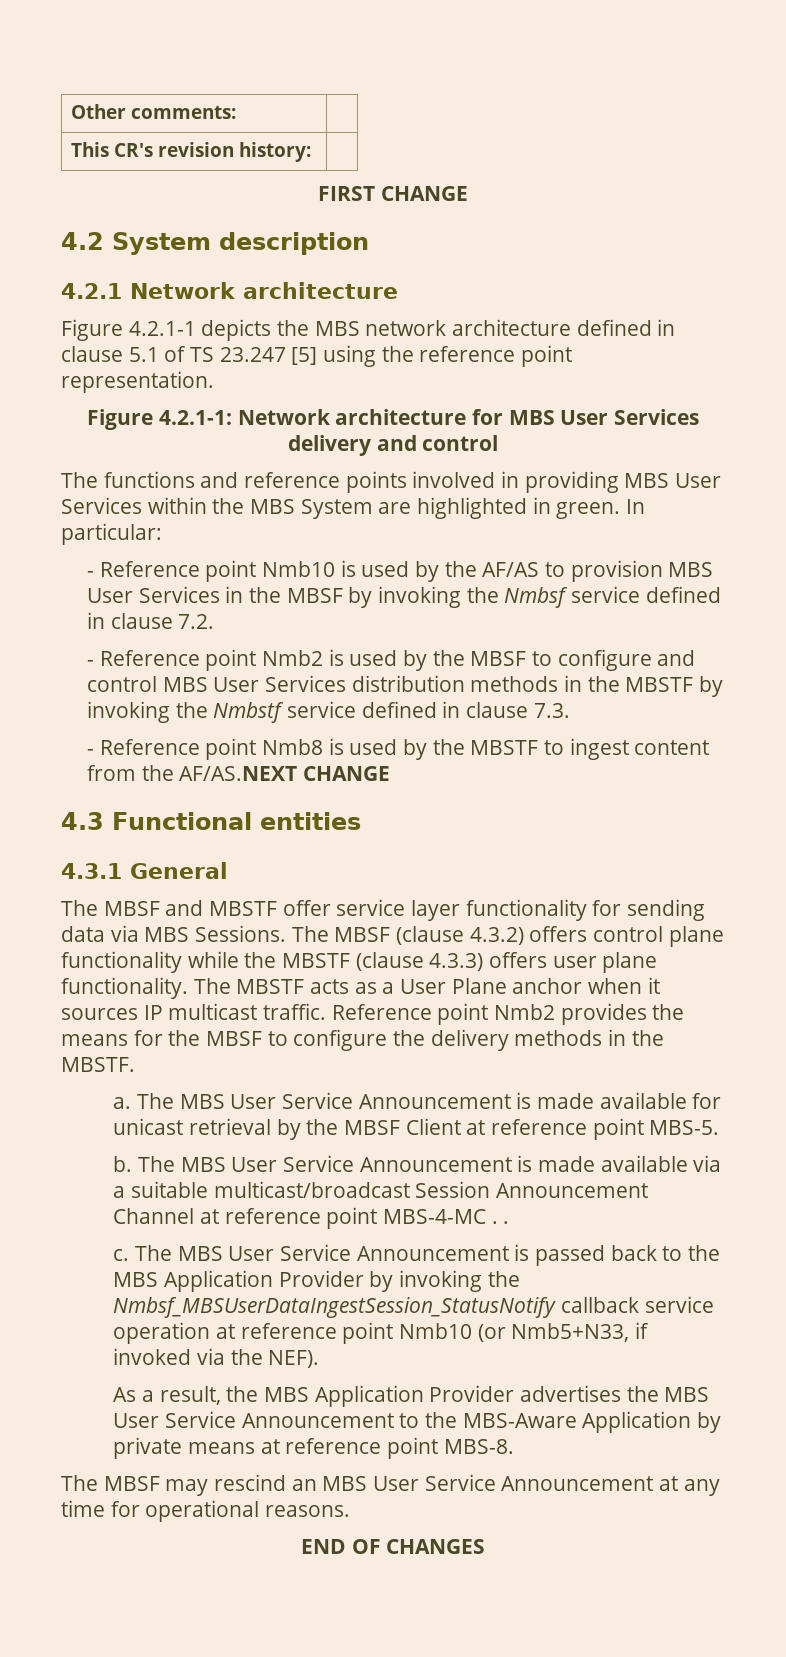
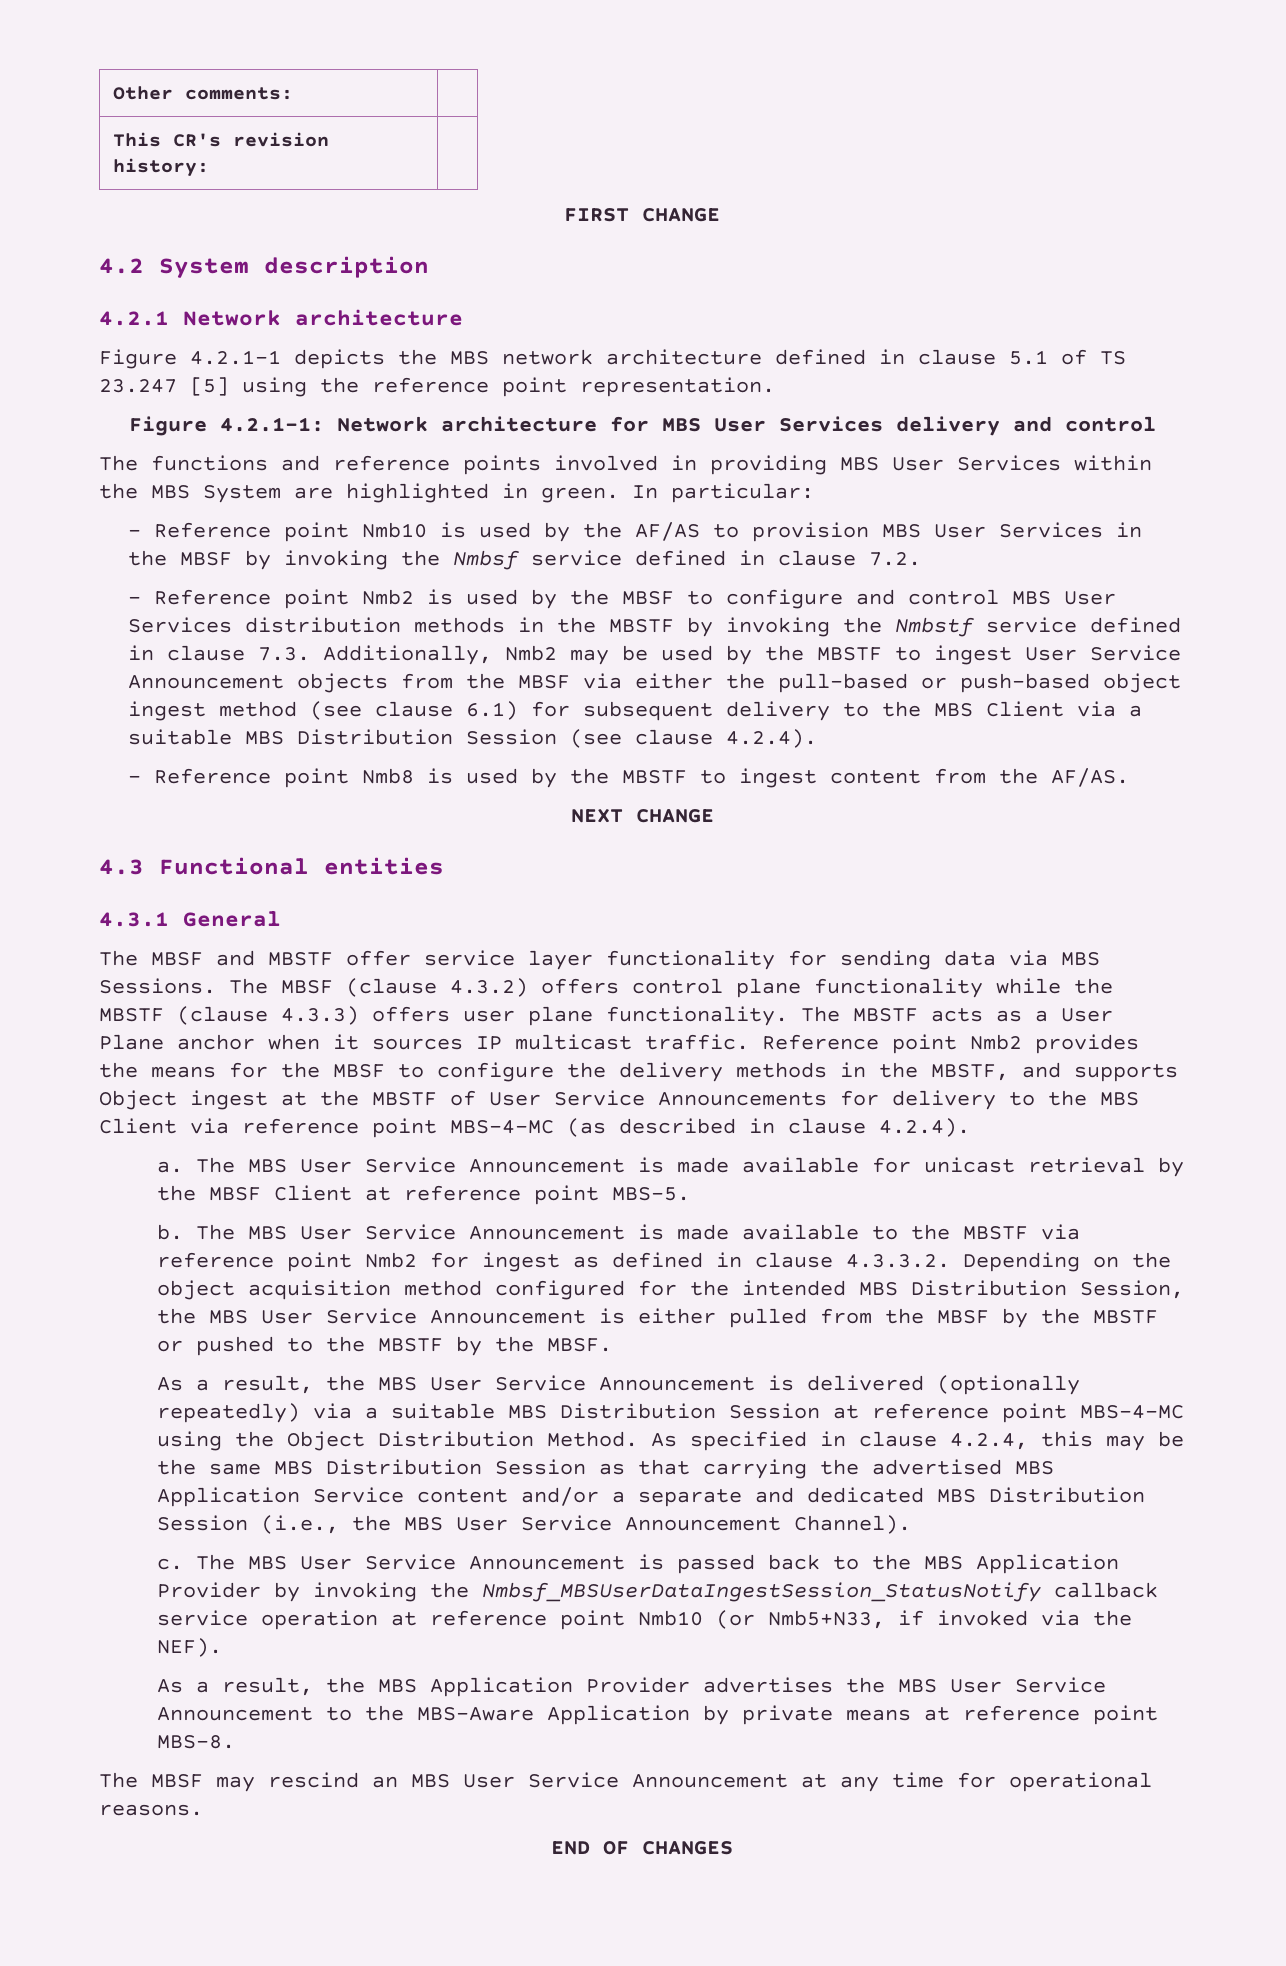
(570, 710) none -> [322,645,1181,665] [127,673,1181,693] [127,701,1142,721] [127,729,817,748] Additionally, Nmb2 may be used by the MBSTF to ingest User Service Announcement objects from the MBSF via either the pull-based or push-based object ingest method (see clause 6.1) for subsequent delivery to the MBS Client via a suitable MBS Distribution Session (see clause 4.2.4).
[179,766,298,781] AF/AS.NEXT -> [1050,768,1129,787] [570,809,623,823] AF/AS. // NEXT
[61,1057,135,1072] MBSTF. -> [931,1062,1178,1082] [99,1090,1139,1110] [99,1118,970,1138] MBSTF, and supports Object ingest at the MBSTF of User Service Announcements for delivery to the MBS Client via reference point MBS-4-MC (as described in clause 4.2.4).
[693,1155,722,1172] [113,1181,648,1198] [113,1207,510,1229] via a suitable multicast/broadcast Session Announcement Channel at reference point MBS-4-MC . . -> [871,1224,1080,1240] [156,1252,1171,1272] [156,1280,1184,1300] [156,1308,1158,1328] [156,1336,612,1356] [156,1375,1080,1395] [156,1403,1184,1423] [156,1431,1184,1451] [156,1459,1054,1479] [156,1487,1145,1507] [156,1515,911,1534] to the MBSTF via reference point Nmb2 for ingest as defined in clause 4.3.3.2. Depending on the object acquisition method configured for the intended MBS Distribution Session, the MBS User Service Announcement is either pulled from the MBSF by the MBSTF or pushed to the MBSTF by the MBSF. // As a result, the MBS User Service Announcement is delivered (optionally repeatedly) via a suitable MBS Distribution Session at reference point MBS-4-MC using the Object Distribution Method. As specified in clause 4.2.4, this may be the same MBS Distribution Session as that carrying the advertised MBS Application Service content and/or a separate and dedicated MBS Distribution Session (i.e., the MBS User Service Announcement Channel).

